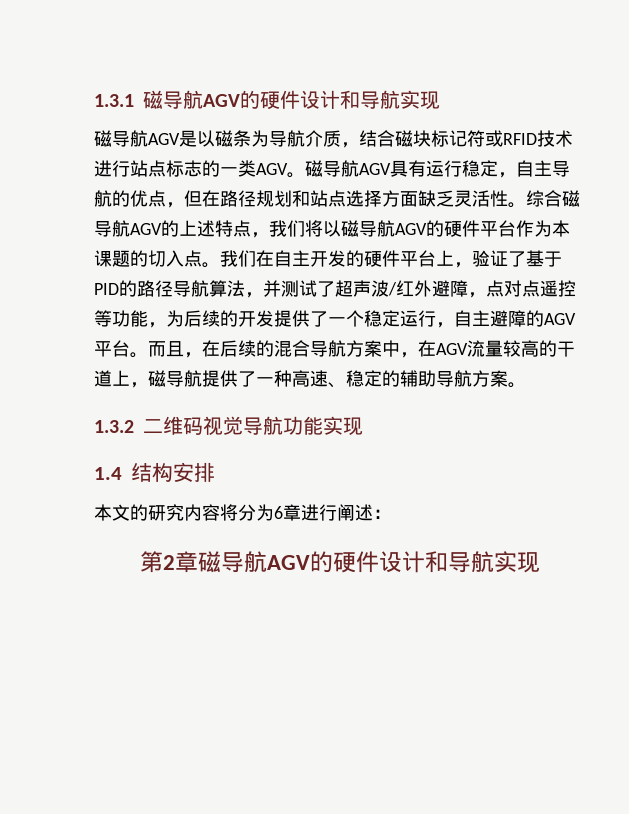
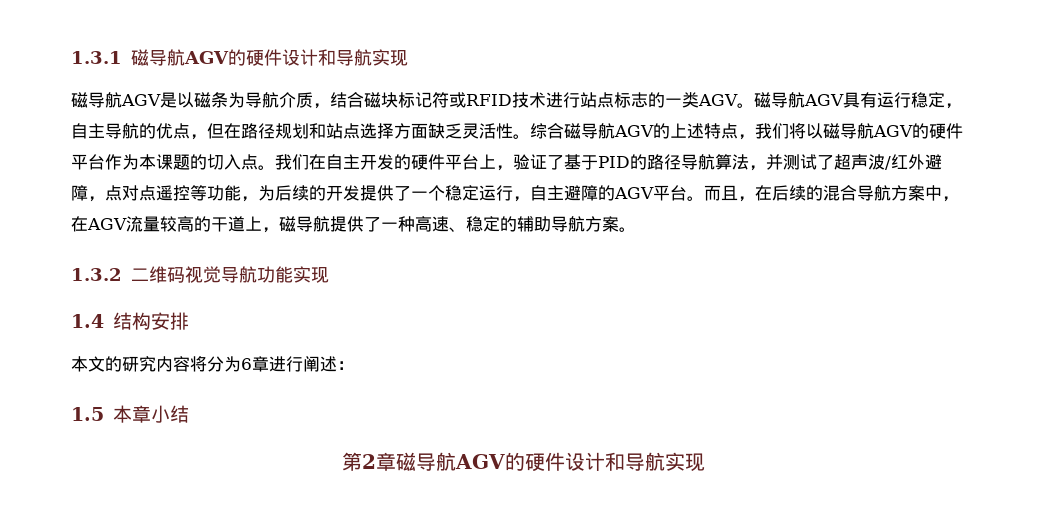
(391, 514) none -> [71,405,189,423] // 1.5本章小结

